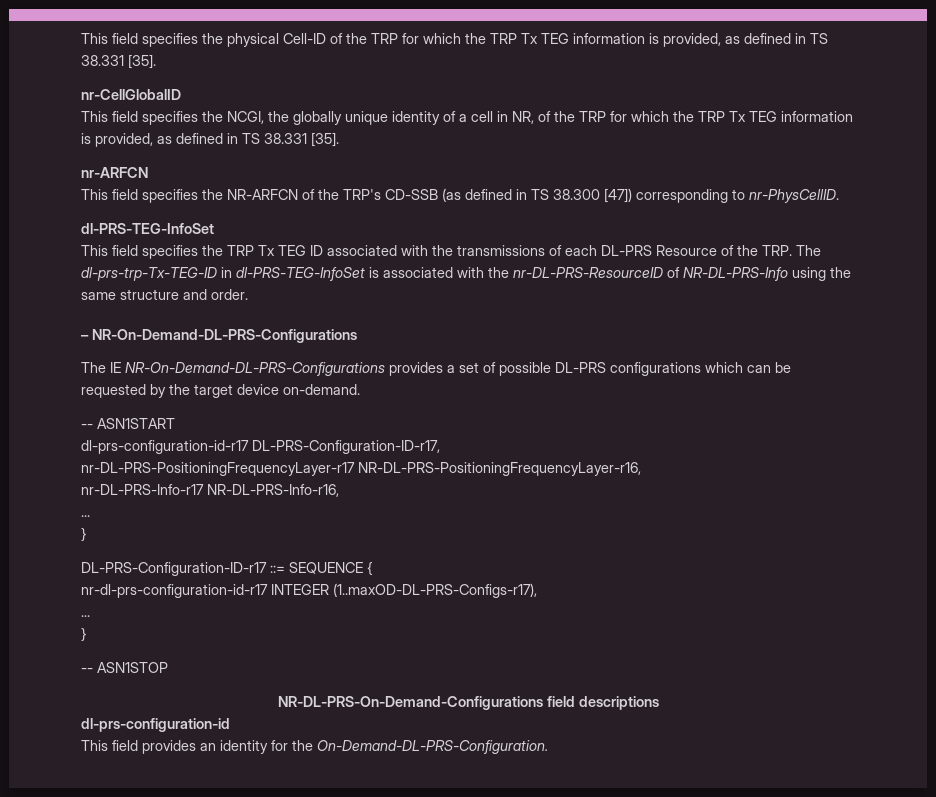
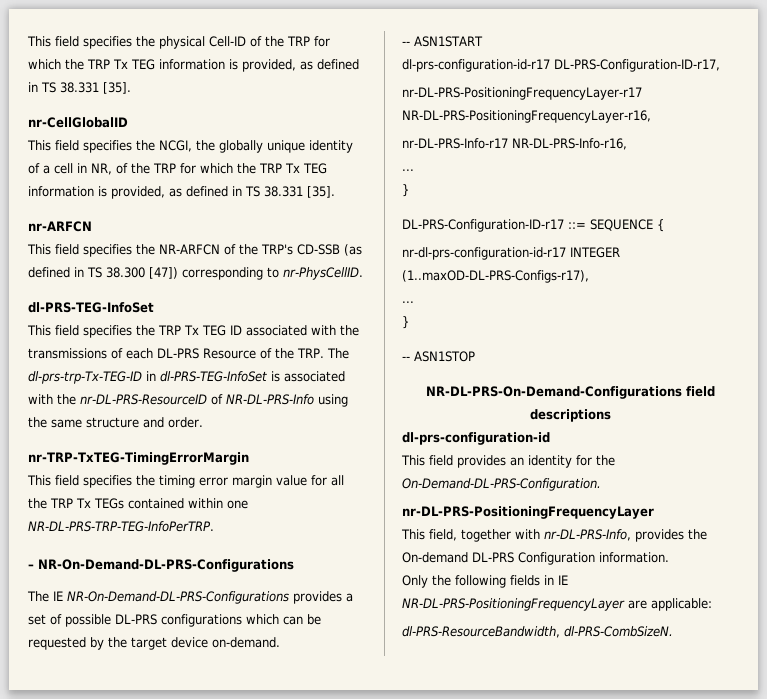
(248, 294) none -> [28,452,249,465] [27,475,344,488] [28,498,248,509] [28,521,214,532] // nr-TRP-TxTEG-TimingErrorMargin // This field specifies the timing error margin value for all the TRP Tx TEGs contained within one NR-DL-PRS-TRP-TEG-InfoPerTRP.
(548, 747) none -> [402,506,654,519] [401,529,707,542] [402,552,669,565] [402,575,568,588] [402,598,712,611] [402,626,673,638] // nr-DL-PRS-PositioningFrequencyLayer // This field, together with nr-DL-PRS-Info, provides the On-demand DL-PRS Configuration information. // Only the following fields in IE NR-DL-PRS-PositioningFrequencyLayer are applicable: // dl-PRS-ResourceBandwidth, dl-PRS-CombSizeN.

